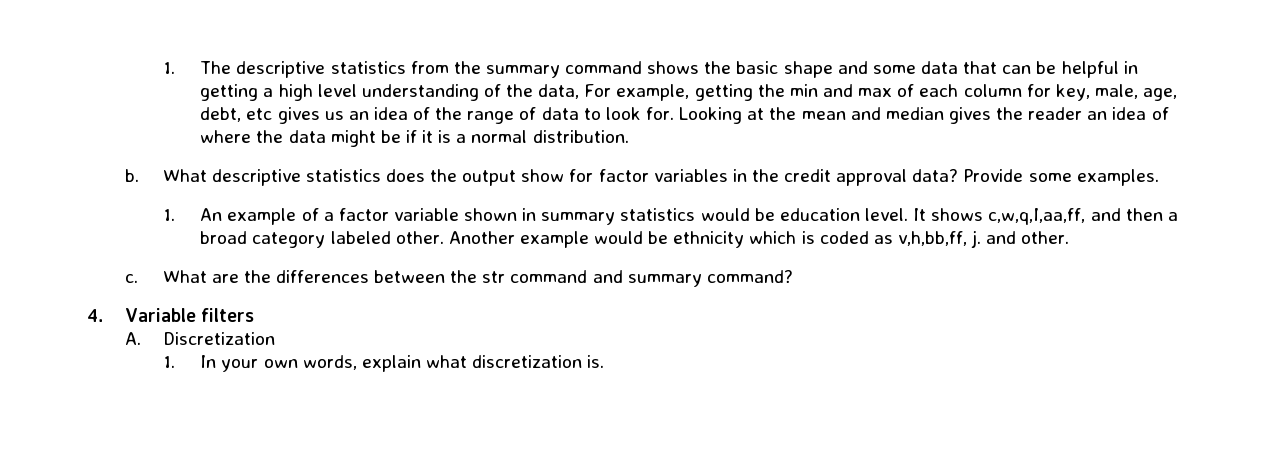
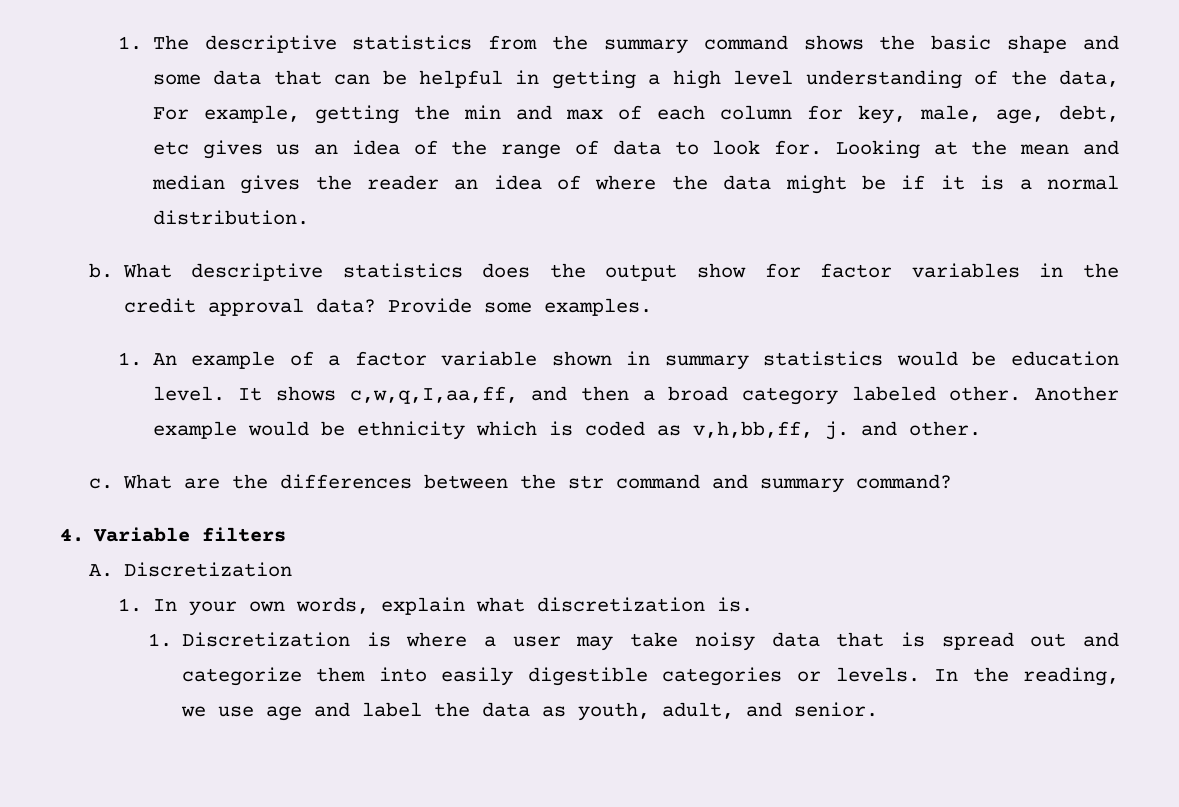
(605, 361) none -> [147,632,1120,651] [181,667,1120,686] [180,702,878,721] // 1. Discretization is where a user may take noisy data that is spread out and categorize them into easily digestible categories or levels. In the reading, we use age and label the data as youth, adult, and senior.

